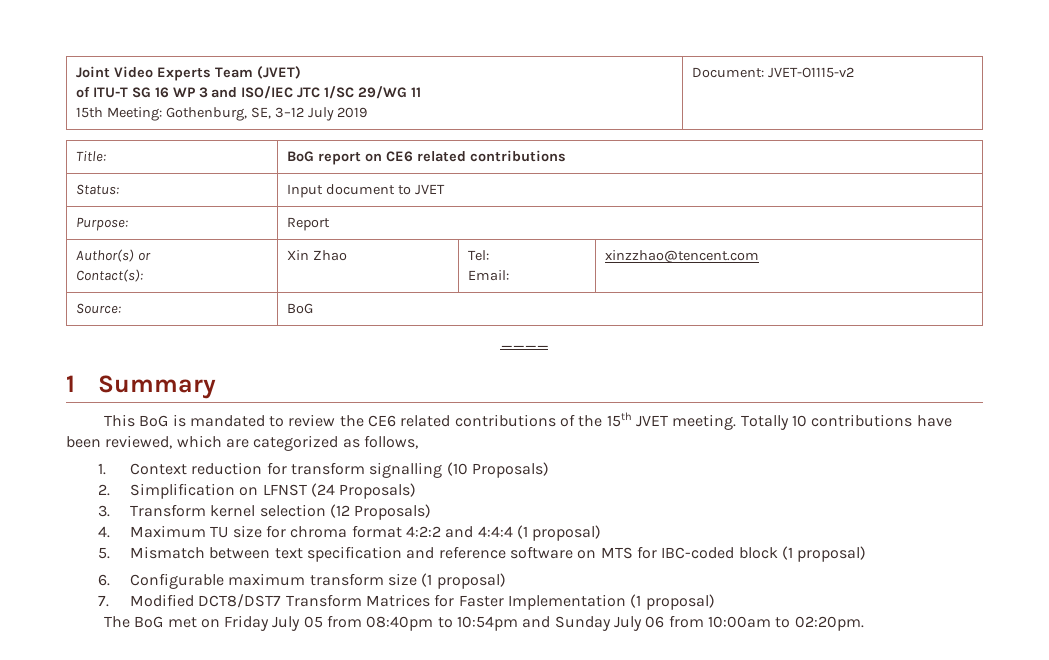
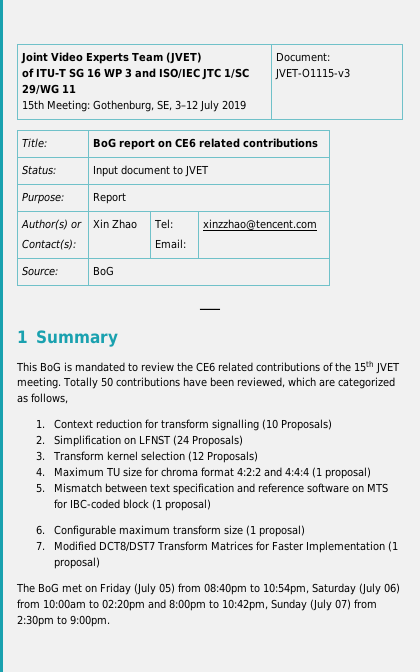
[767,67,854,78] JVET-O1115-v2 -> [275,68,351,80] JVET-O1115-v3
[791,415,807,427] 10 -> [100,377,113,387] 50
[272,616,323,631] July 05 -> [134,583,175,595] (July 05)
[457,615,864,631] 10:54pm and Sunday July 06 from 10:00am to 02:20pm. -> [263,583,400,595] [17,599,377,611] [17,615,110,627] 10:54pm, Saturday (July 06) from 10:00am to 02:20pm and 8:00pm to 10:42pm, Sunday (July 07) from 2:30pm to 9:00pm.

